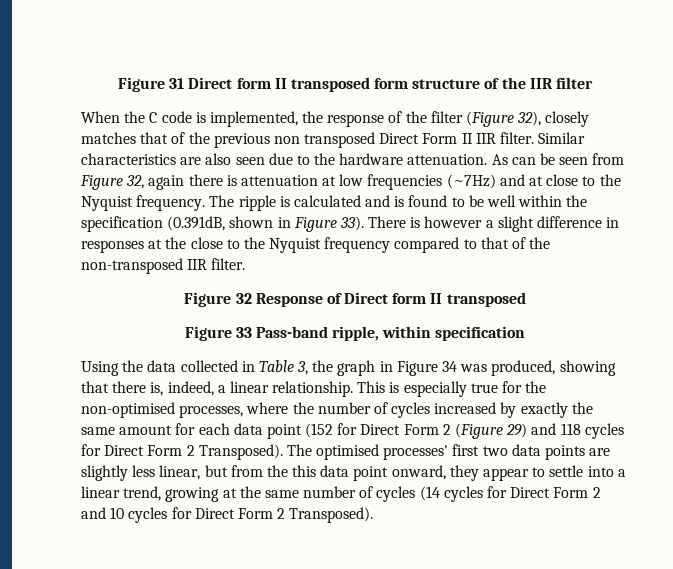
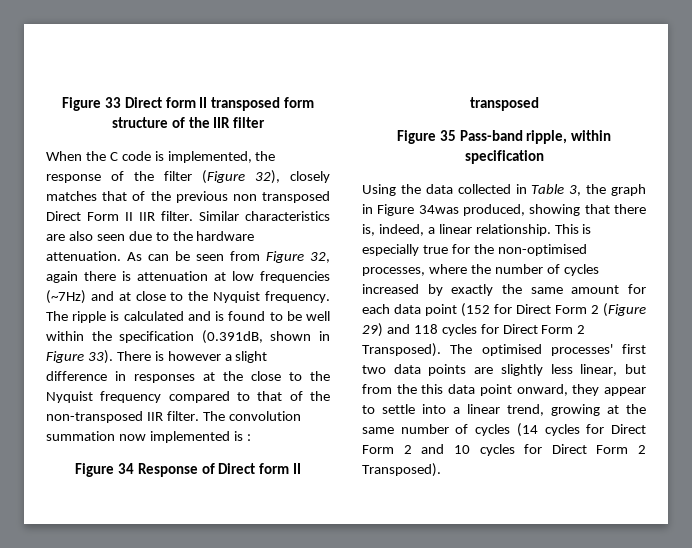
[117,77,185,92] Figure 31 -> [61,97,121,111] Figure 33
[184,292,252,307] // Figure 32 -> [202,411,301,421] [46,431,251,443] [74,463,134,477] The convolution summation now implemented is : // Figure 34
[235,327,252,338] 33 -> [439,130,456,141] 35
[442,361,488,372] 34 was -> [418,205,459,214] 34was

